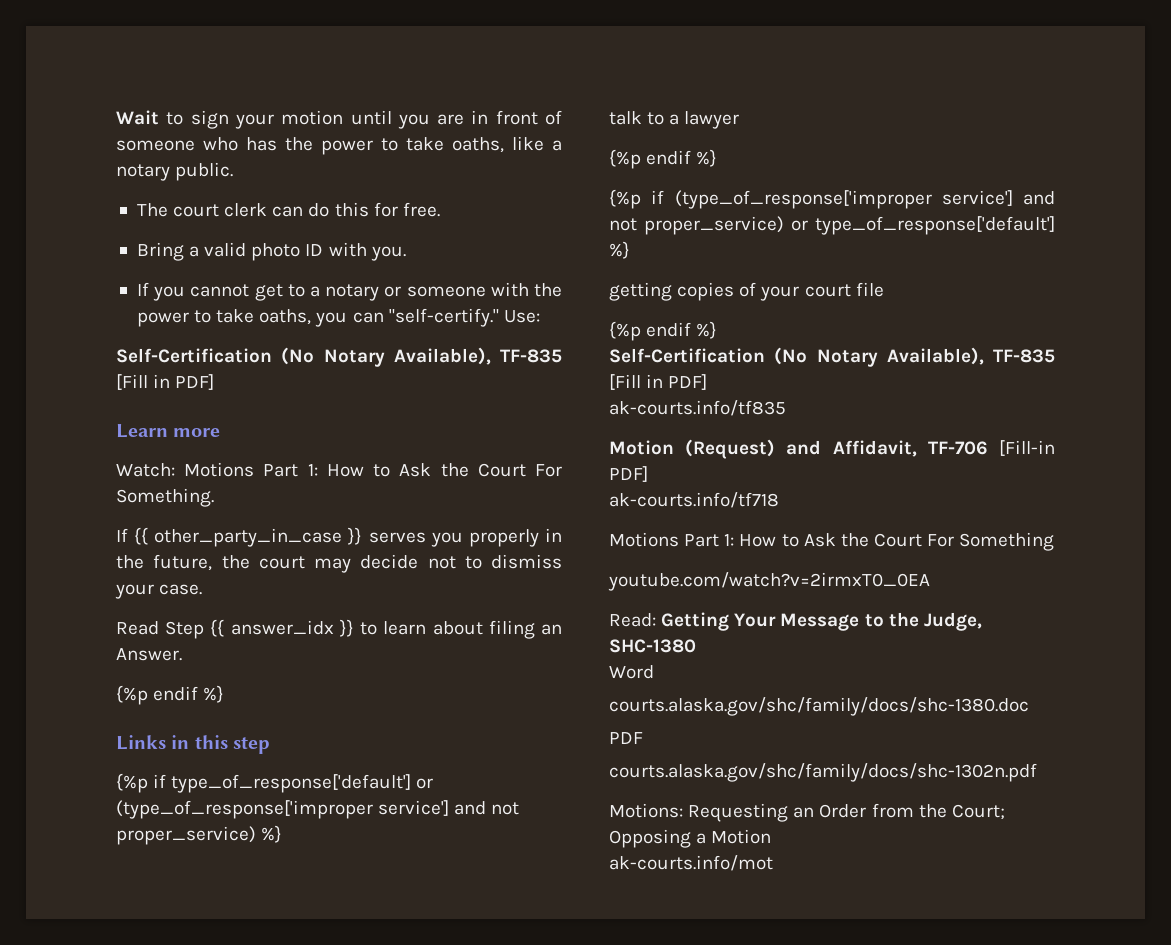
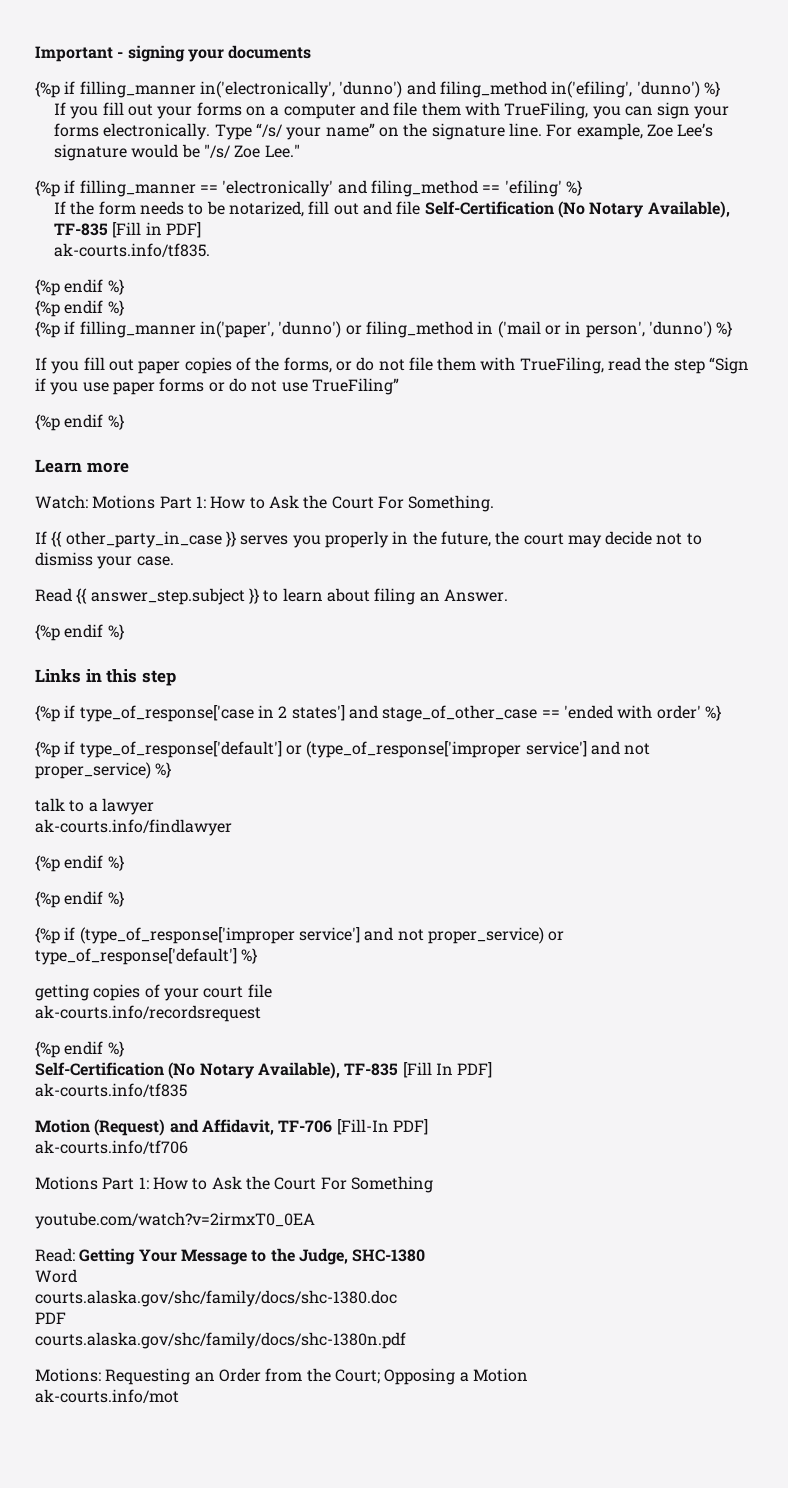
[116,110,562,129] [116,136,562,155] [116,162,234,181] [136,202,440,217] [136,242,406,261] [136,282,562,301] [136,308,540,327] [116,347,562,367] [116,374,215,390] Wait to sign your motion until you are in front of someone who has the power to take oaths, like a notary public. // The court clerk can do this for free. // Bring a valid photo ID with you. // If you cannot get to a notary or someone with the power to take oaths, you can "self-certify." Use: // Self-Certification (No Notary Available), TF-835 [Fill in PDF] -> [35,45,312,62] [35,81,720,98] [54,102,730,119] [54,123,714,140] [54,144,300,161] [35,180,582,197] [54,201,730,218] [54,222,201,238] [54,243,211,257] [35,279,124,296] [35,300,124,317] [35,321,733,338] [35,357,750,374] [35,378,399,395] [35,414,124,431] Important - signing your documents // {%p if filling_manner in('electronically', 'dunno') and filing_method in('efiling', 'dunno') %} // If you fill out your forms on a computer and file them with TrueFiling, you can sign your forms electronically. Type “/s/ your name” on the signature line. For example, Zoe Lee’s signature would be "/s/ Zoe Lee." // {%p if filling_manner == 'electronically' and filing_method == 'efiling' %} // If the form needs to be notarized, fill out and file Self-Certification (No Notary Available), TF-835 [Fill in PDF] // ak-courts.info/tf835. // {%p endif %} // {%p endif %} // {%p if filling_manner in('paper', 'dunno') or filing_method in ('mail or in person', 'dunno') %} // If you fill out paper copies of the forms, or do not file them with TrueFiling, read the step “Sign if you use paper forms or do not use TrueFiling” // {%p endif %}
[165,619,334,639] Step {{ answer_idx -> [76,588,245,605] {{ answer_step.subject
(271, 745) none -> [35,705,721,722] // {%p if type_of_response['case in 2 states'] and stage_of_other_case == 'ended with order' %}
(740, 120) none -> [35,819,232,836] [35,855,124,872] // ak-courts.info/findlawyer // {%p endif %}
(884, 289) none -> [35,1005,261,1022] // ak-courts.info/recordsrequest
[646,374,664,388] in -> [435,1063,453,1075] In
[999,440,1055,456] [609,466,648,482] [609,492,779,508] [Fill-in PDF] // ak-courts.info/tf718 -> [336,1119,428,1135] [35,1140,188,1154] [Fill-In PDF] // ak-courts.info/tf706
[609,763,1037,782] courts.alaska.gov/shc/family/docs/shc-1302n.pdf -> [35,1332,406,1349] courts.alaska.gov/shc/family/docs/shc-1380n.pdf

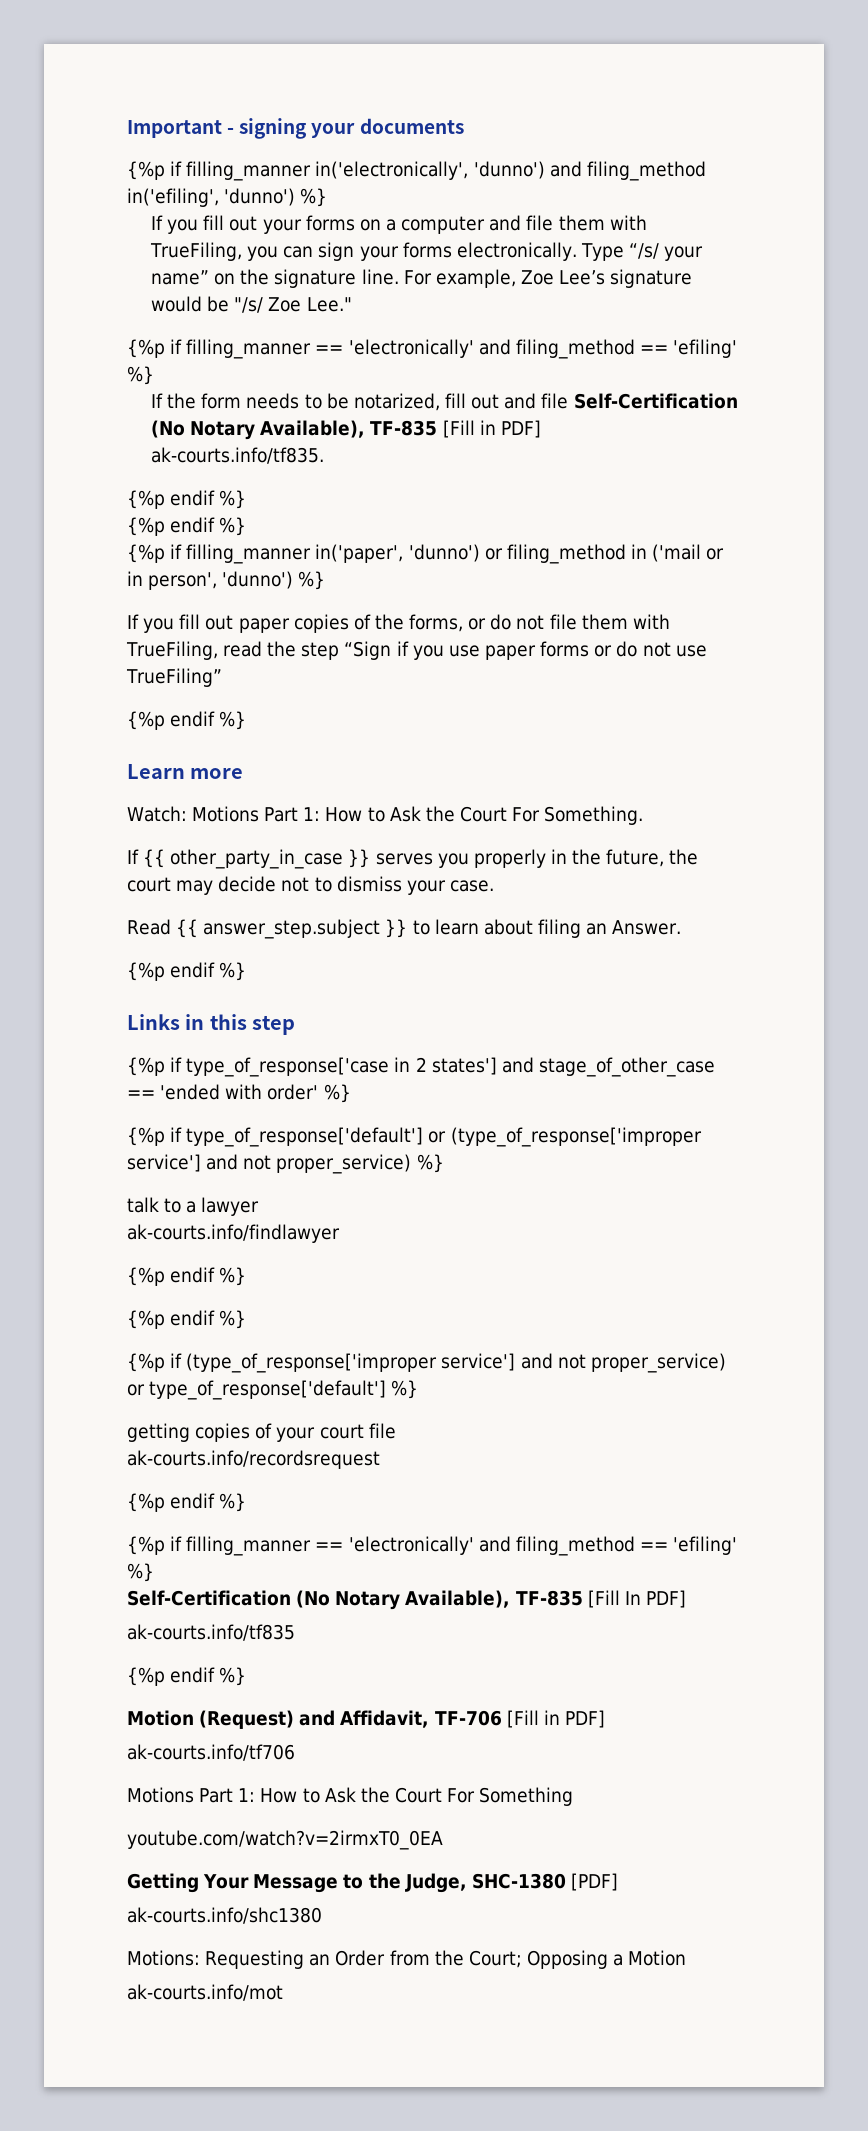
(124, 1049) none -> [127,1536,738,1556] [127,1563,154,1582] // {%p if filling_manner == 'electronically' and filing_method == 'efiling' %}
(187, 1090) none -> [127,1667,247,1686] // {%p endif %}
[336,1119,389,1135] [Fill-In -> [506,1710,560,1728] [Fill in
[35,1248,75,1262] Read: -> (443, 1840) none
[35,1269,77,1283] [35,1290,397,1307] [35,1312,66,1324] [35,1332,406,1349] // Word // courts.alaska.gov/shc/family/docs/shc-1380.doc // PDF // courts.alaska.gov/shc/family/docs/shc-1380n.pdf -> [570,1873,618,1891] [127,1907,322,1924] [PDF] // ak-courts.info/shc1380

